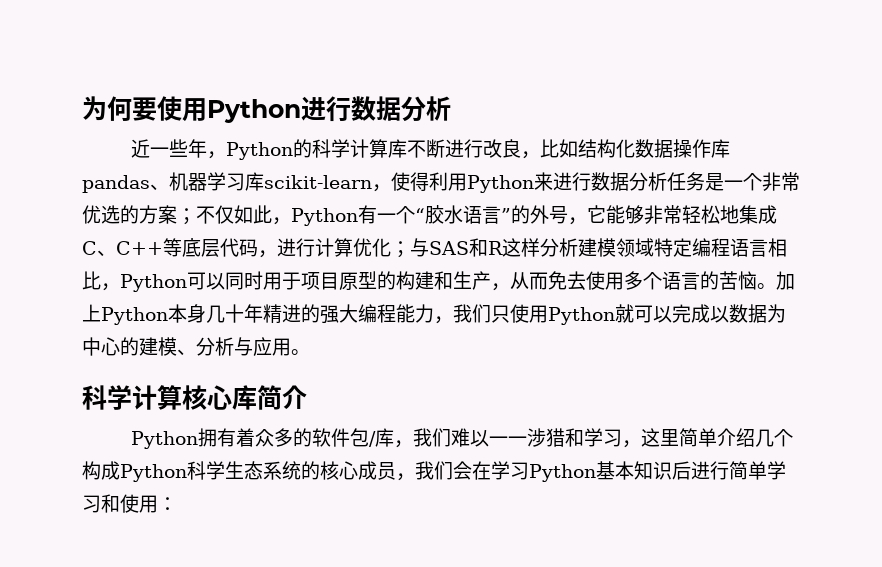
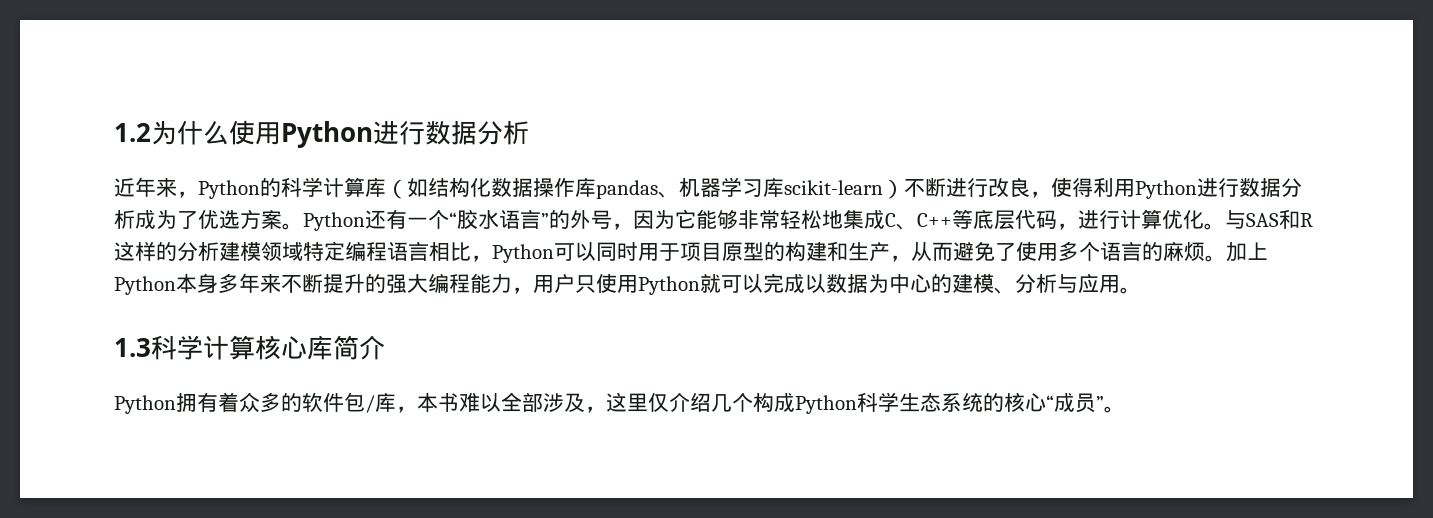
[82,96,157,121] 为何要 -> [114,120,229,145] 1.2为什么
[150,139,208,158] 一些年 -> [135,177,177,197] 年来
[407,139,560,159] 不断进行改良，比 -> [386,179,407,199] （
(372, 182) none -> [883,177,1030,199] ）不断进行改良
[534,172,800,191] [82,205,358,226] 来进行数据分析任务是一个非常优选的方案；不仅如此，Python -> [1197,178,1302,197] [114,209,386,231] 进行数据分析成为了优选方案。Python还
(587, 221) none -> [633,210,675,229] 因为
[391,241,410,258] ； -> [1204,223,1225,230] 。
(540, 247) none -> [156,242,177,261] 的
[548,271,586,290] 免去 -> [953,241,1016,261] 避免了
[719,271,757,290] 苦恼 -> [1163,241,1205,261] 麻烦
[206,304,301,323] 几十年精进 -> [218,273,365,293] 多年来不断提升
[453,304,491,323] 我们 -> [533,274,575,293] 用户
(310, 352) none -> [114,338,151,357] 1.3
[413,428,718,448] 我们难以一一涉猎和学习，这里简单 -> [417,392,669,413] 本书难以全部涉及，这里仅
[358,461,786,482] [82,494,177,513] 成员，我们会在学习Python基本知识后进行简单学习和使用： -> [1046,393,1125,413] “成员”。

